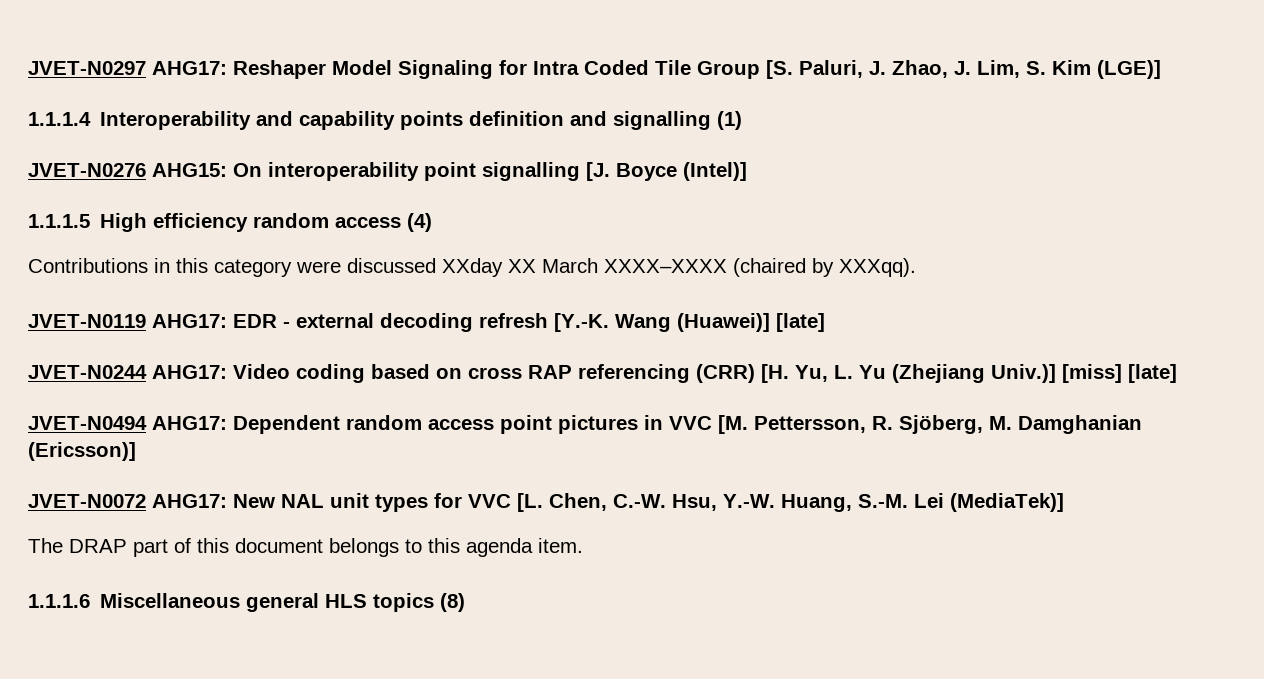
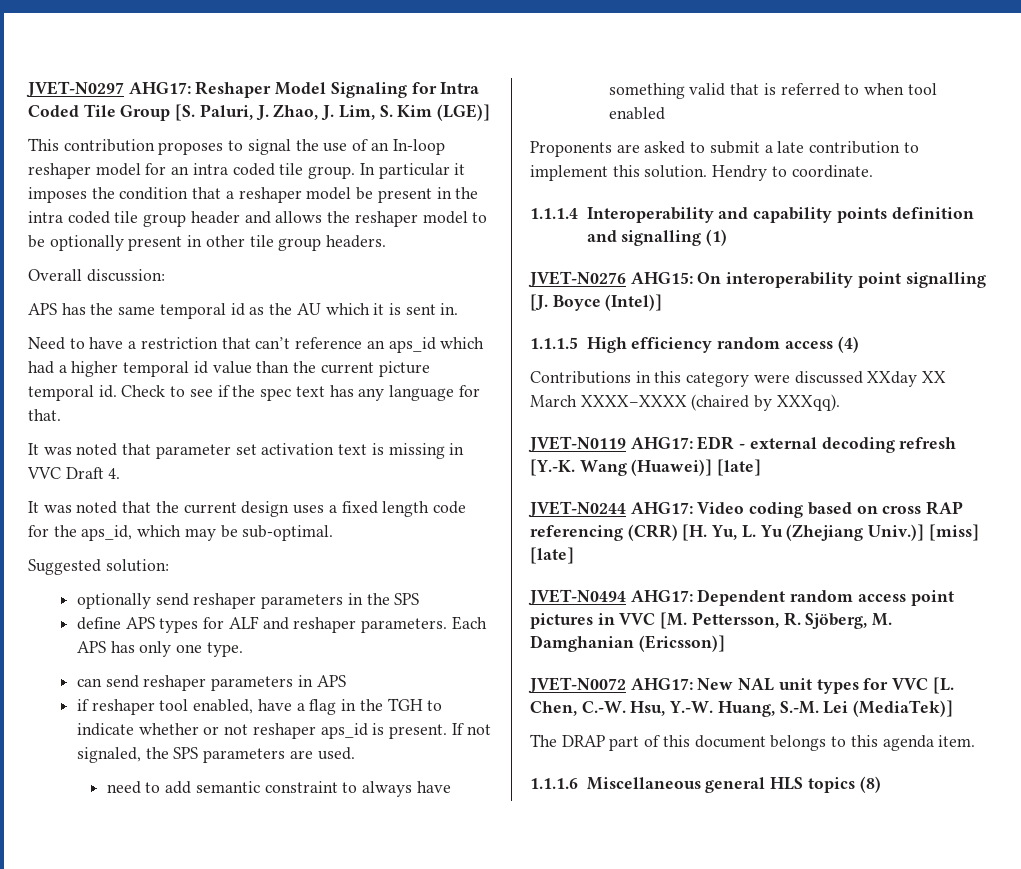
(1161, 69) none -> [28,138,445,155] [28,163,466,179] [28,187,479,203] [28,211,488,227] [28,235,387,251] [28,269,165,282] [28,303,459,319] [28,337,485,353] [28,361,430,377] [28,385,480,401] [28,409,61,421] [28,443,465,459] [27,467,121,479] [28,501,466,517] [28,525,334,541] [28,559,169,575] [76,593,420,609] [76,616,487,633] [76,641,243,657] [76,675,346,691] [76,698,443,715] [76,723,491,739] [76,747,355,763] [106,781,451,797] [608,83,937,99] [608,107,665,120] [530,141,919,157] [530,165,873,181] // This contribution proposes to signal the use of an In-loop reshaper model for an intra coded tile group. In particular it imposes the condition that a reshaper model be present in the intra coded tile group header and allows the reshaper model to be optionally present in other tile group headers. // Overall discussion: // APS has the same temporal id as the AU which it is sent in. // Need to have a restriction that can’t reference an aps_id which had a higher temporal id value than the current picture temporal id. Check to see if the spec text has any language for that. // It was noted that parameter set activation text is missing in VVC Draft 4. // It was noted that the current design uses a fixed length code for the aps_id, which may be sub-optimal. // Suggested solution: // optionally send reshaper parameters in the SPS // define APS types for ALF and reshaper parameters. Each APS has only one type. // can send reshaper parameters in APS // if reshaper tool enabled, have a flag in the TGH to indicate whether or not reshaper aps_id is present. If not signaled, the SPS parameters are used. // need to add semantic constraint to always have something valid that is referred to when tool enabled // Proponents are asked to submit a late contribution to implement this solution. Hendry to coordinate.

